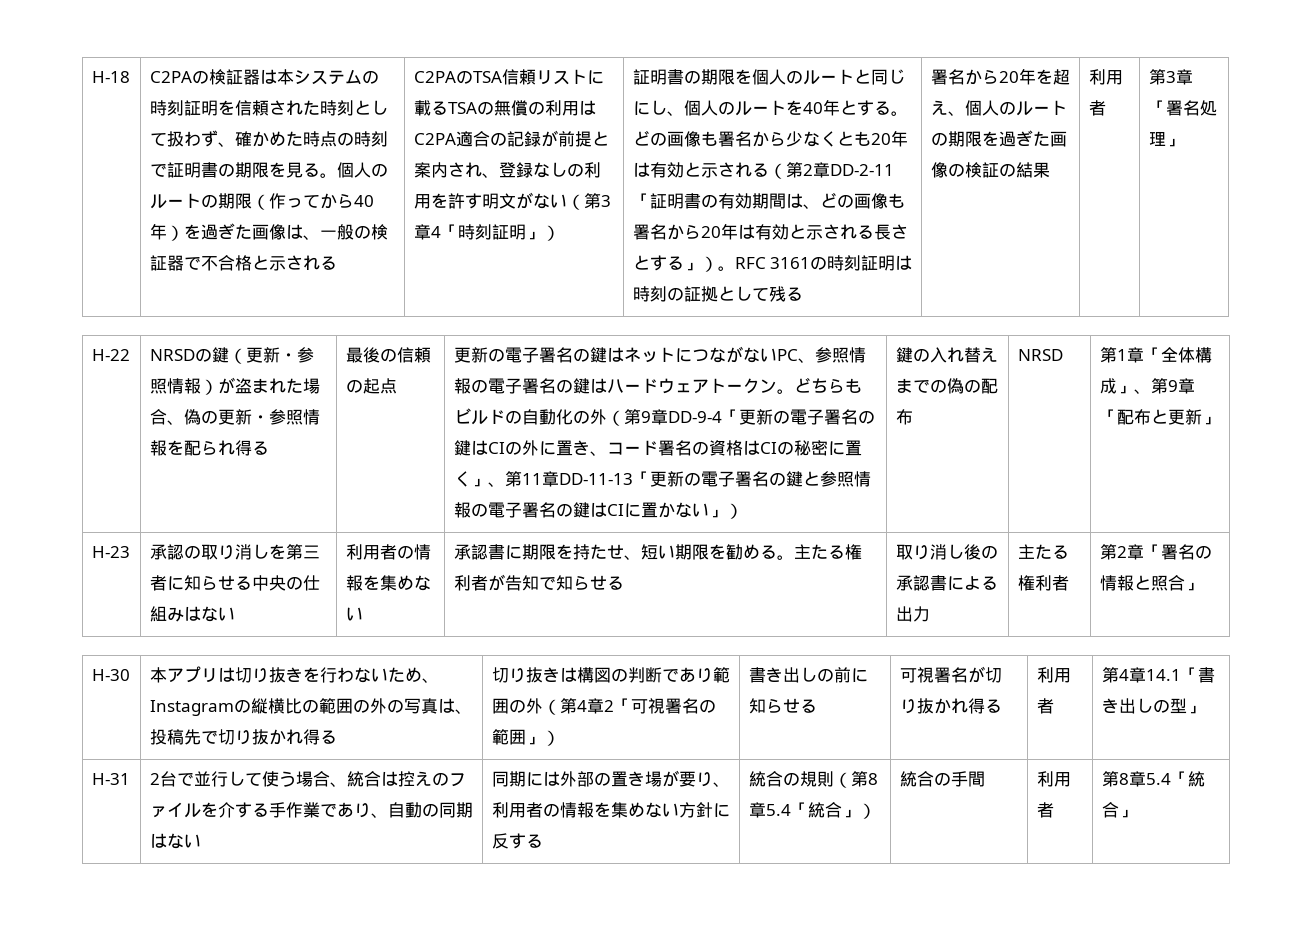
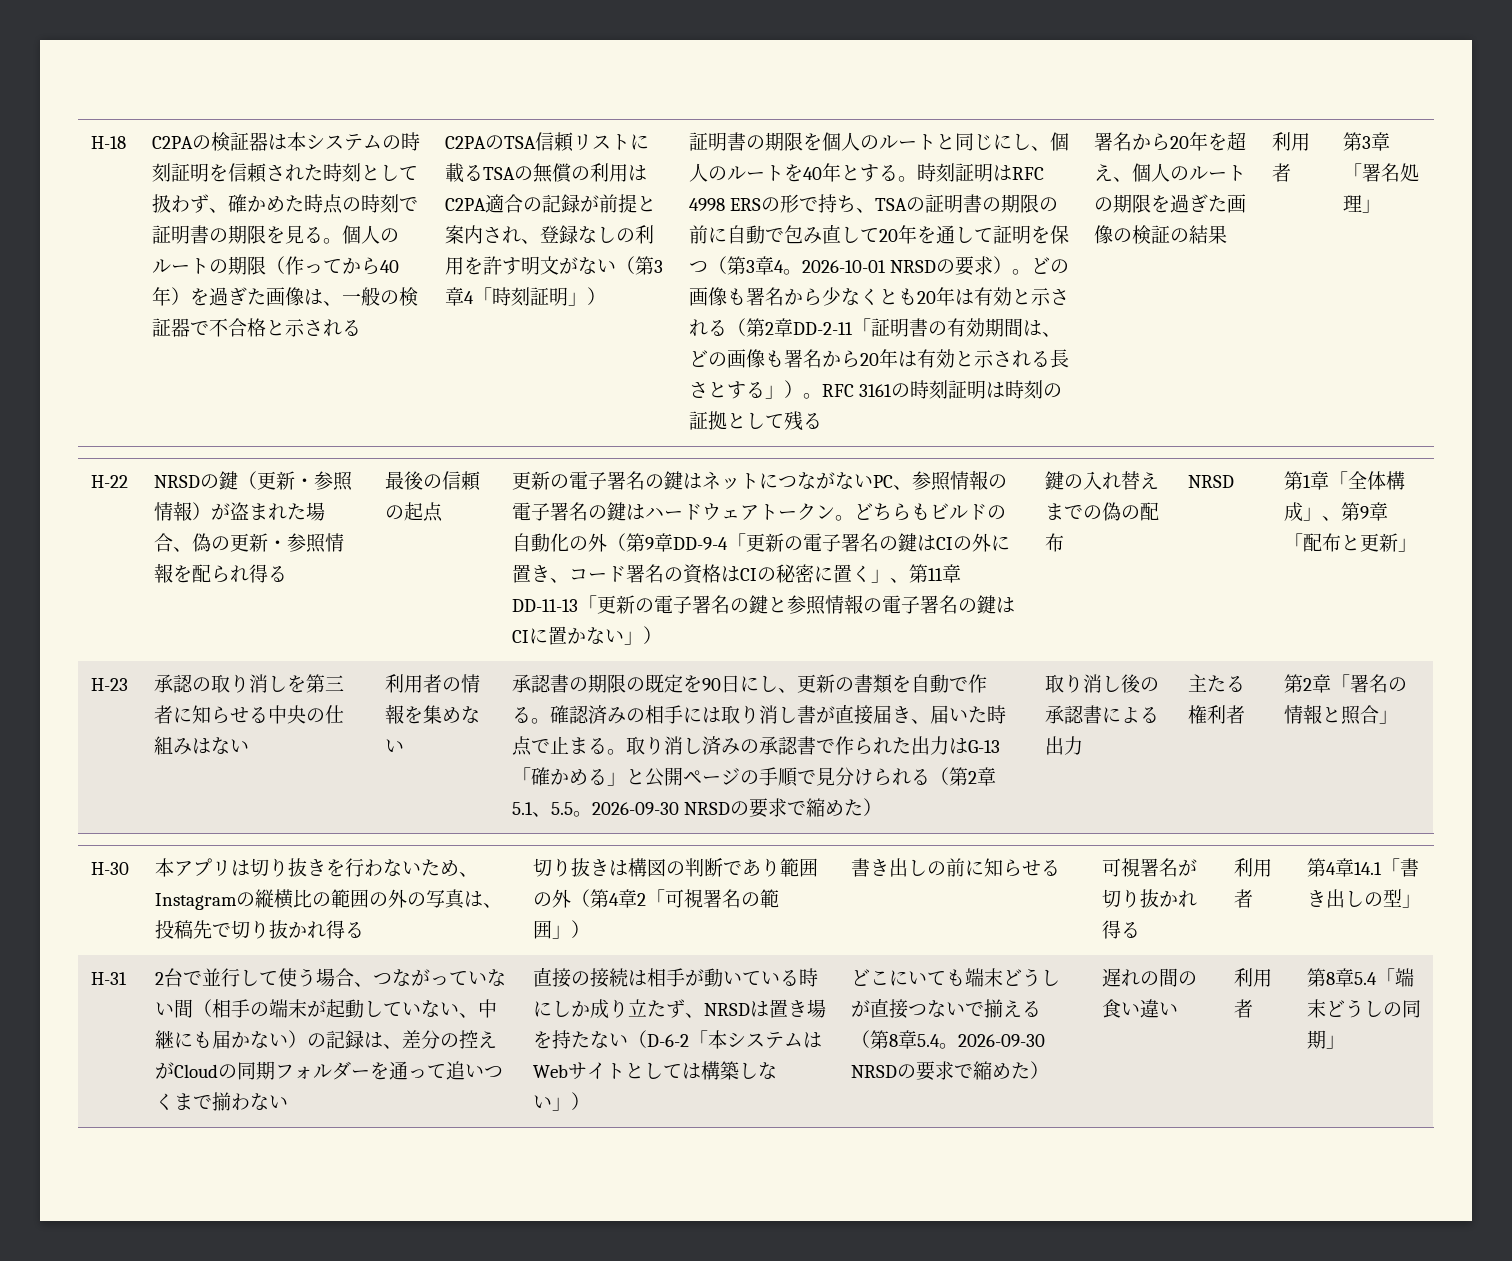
(908, 113) none -> [916,163,1044,182] [688,194,1058,213] [688,225,1069,244] [688,256,1031,276] 時刻証明はRFC 4998 ERSの形で持ち、TSAの証明書の期限の前に自動で包み直して20年を通して証明を保つ（第3章4。2026-10-01 NRSDの要求）。
[504,544,862,560] [453,574,624,591] に期限を持たせ、短い期限を勧める。主たる権利者が告知で知らせる -> [568,674,987,694] [511,705,1006,725] [511,736,1000,756] [511,767,996,787] [511,798,882,818] の期限の既定を90日にし、更新の書類を自動で作る。確認済みの相手には取り消し書が直接届き、届いた時点で止まる。取り消し済みの承認書で作られた出力はG-13「確かめる」と公開ページの手順で見分けられる（第2章5.1、5.5。2026-09-30 NRSDの要求で縮めた）
[346,771,466,787] [149,802,473,818] [149,833,201,849] [491,770,730,787] [491,802,730,818] [491,833,543,849] [748,771,878,788] [748,802,876,819] [899,771,985,787] 統合は控えのファイルを介する手作業であり、自動の同期はない | 同期には外部の置き場が要り、利用者の情報を集めない方針に反する | 統合の規則（第8章5.4「統合」） | 統合の手間 -> [372,969,506,986] [154,999,497,1018] [154,1030,497,1049] [154,1061,503,1080] [154,1092,288,1111] [532,968,818,988] [532,999,826,1019] [532,1030,822,1049] [532,1061,777,1080] [532,1092,590,1111] [850,968,1060,987] [850,999,1041,1019] [850,1030,1045,1049] [850,1061,1049,1081] [1101,968,1197,987] [1101,999,1178,1018] つながっていない間（相手の端末が起動していない、中継にも届かない）の記録は、差分の控えがCloudの同期フォルダーを通って追いつくまで揃わない | 直接の接続は相手が動いている時にしか成り立たず、NRSDは置き場を持たない（D-6-2「本システムはWebサイトとしては構築しない」） | どこにいても端末どうしが直接つないで揃える（第8章5.4。2026-09-30 NRSDの要求で縮めた） | 遅れの間の食い違い
[1187,771,1205,787] [1101,802,1119,818] 統合 -> [1394,968,1414,987] [1306,999,1421,1018] [1306,1030,1326,1049] 端末どうしの同期

